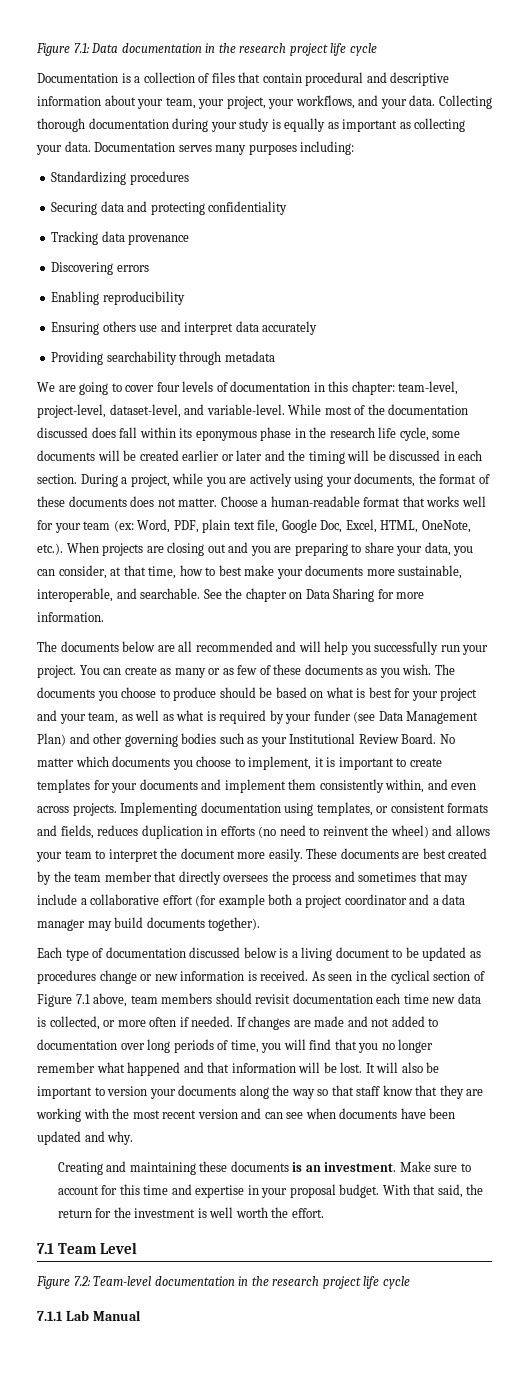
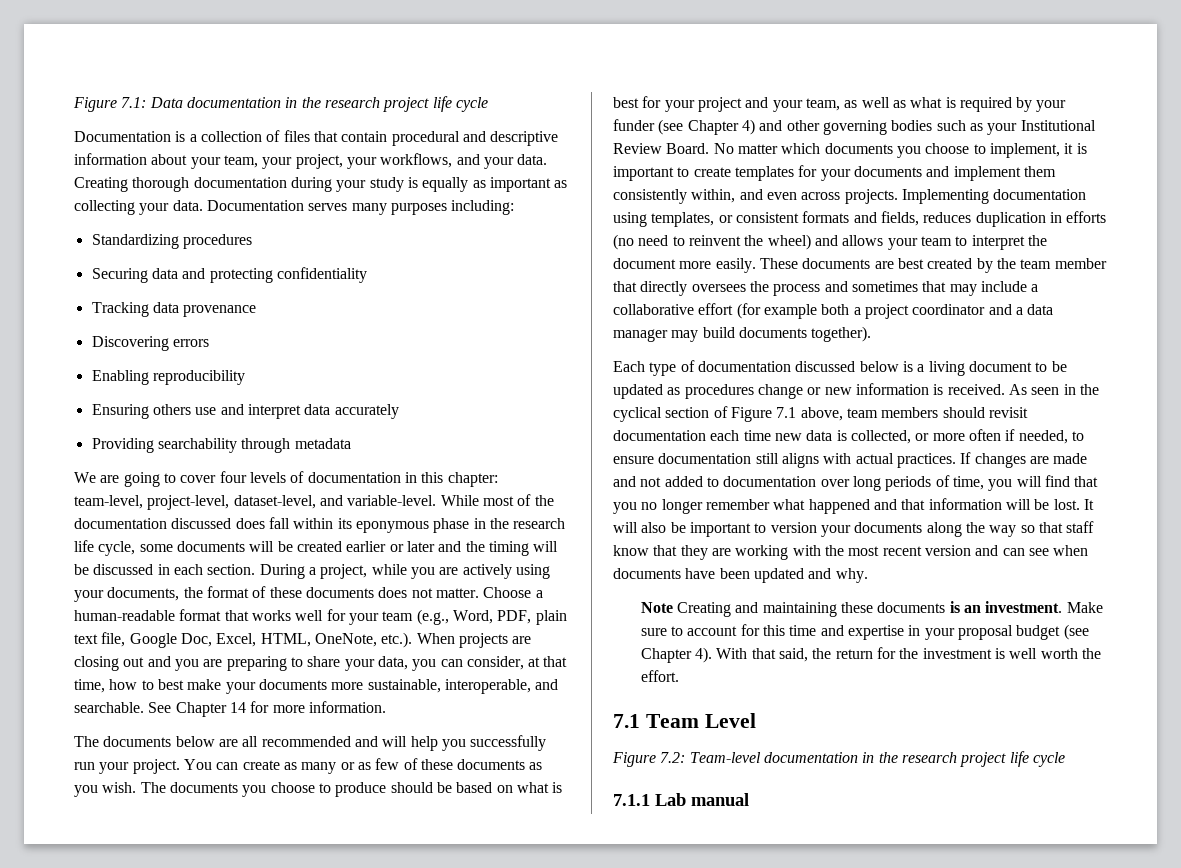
[438,95,492,109] Collecting -> [74,177,128,192] Creating
[113,520,134,532] (ex: -> [416,609,449,625] (e.g.,
[225,588,375,602] the chapter on Data Sharing -> [175,702,246,717] Chapter 14
[378,711,479,724] [37,733,66,746] Data Management Plan) -> [687,119,755,135] Chapter 4)
[191,1016,234,1027] needed. -> [1018,430,1084,444] [613,453,956,468] needed, to ensure documentation still aligns with actual practices.
(134, 1138) none -> [640,602,673,613] Note
[339,1184,380,1198] budget. -> [1016,624,1089,640] [640,647,713,663] budget (see Chapter 4).
[92,1310,141,1321] Manual -> [691,793,749,806] manual

